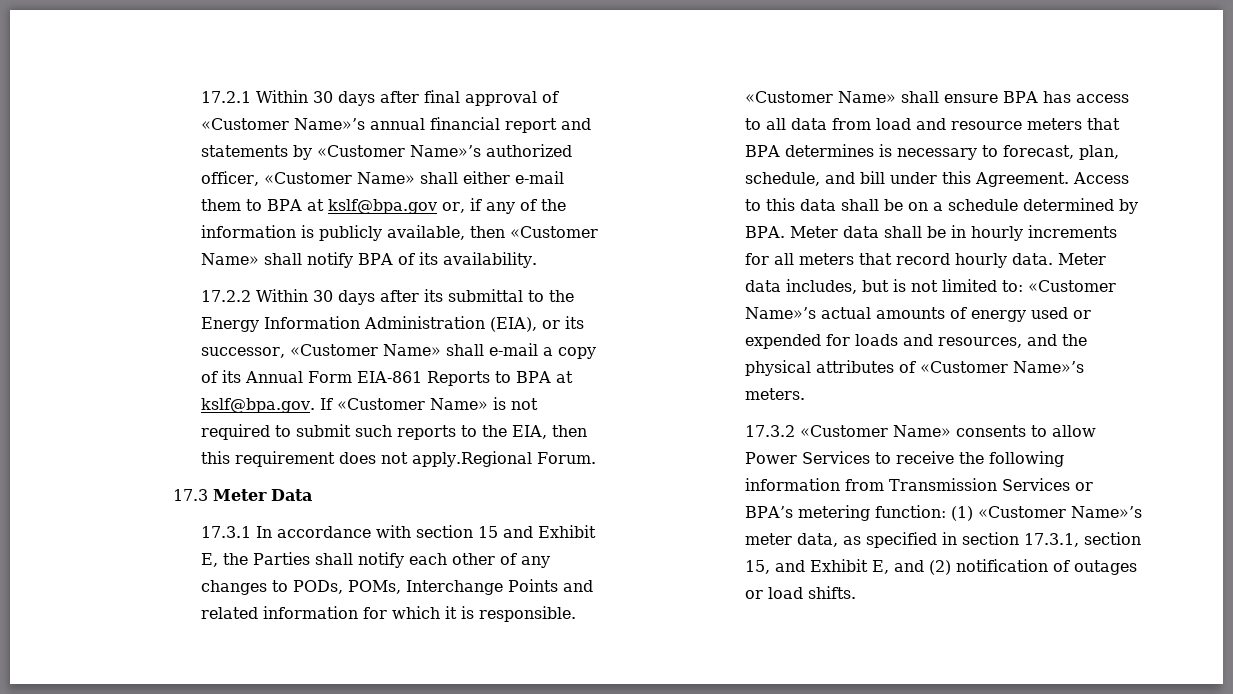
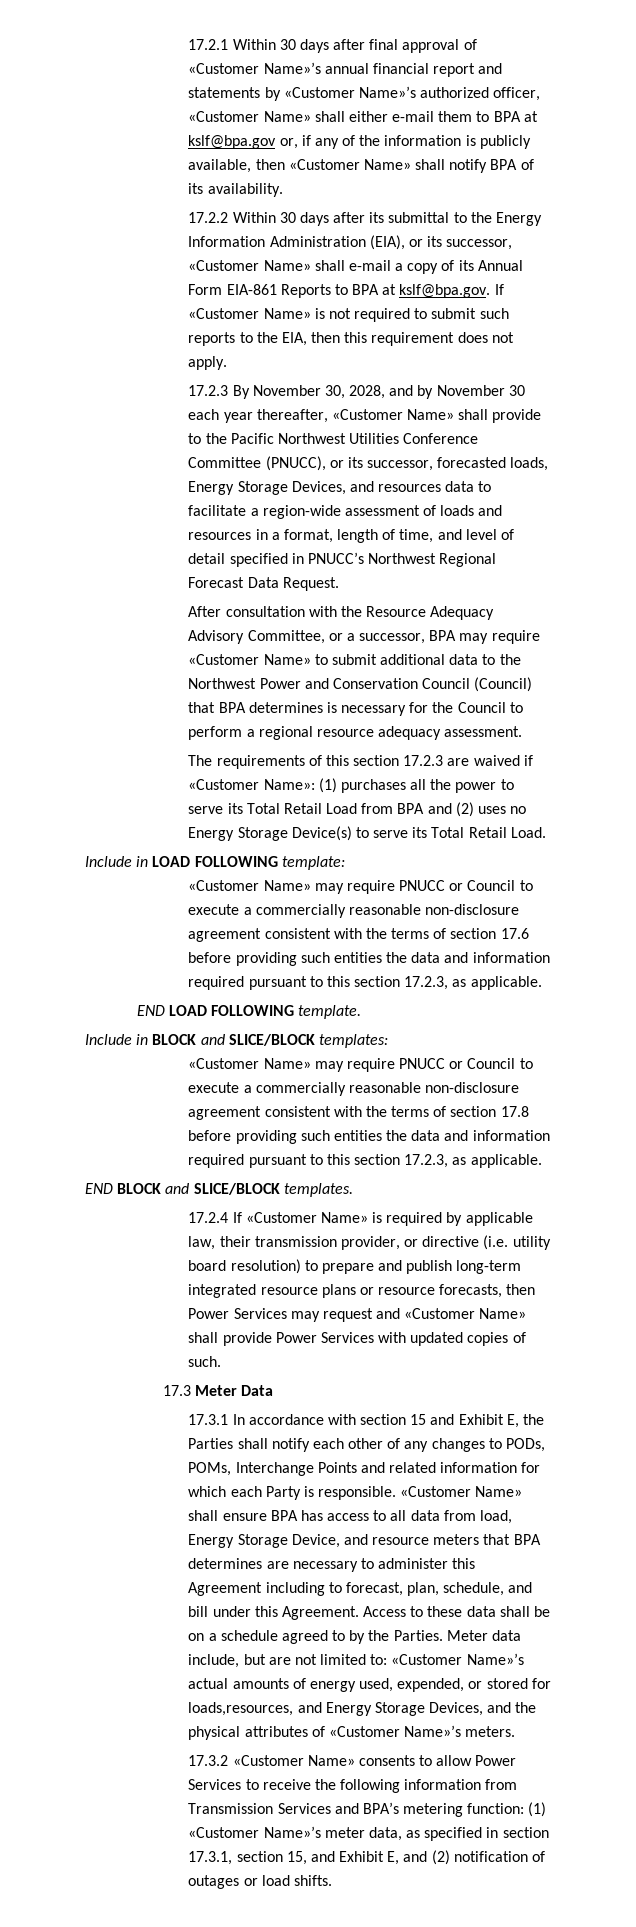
[412,451,597,467] apply.Regional Forum. -> [188,356,228,370] [188,385,525,399] [188,409,542,423] [188,433,479,444] [188,456,549,471] [188,481,492,495] [188,505,503,519] [188,529,515,543] [188,552,497,567] [188,577,339,591] [188,606,495,620] [188,630,540,644] [188,654,521,665] [188,677,533,692] [188,702,523,716] [188,726,523,740] [188,755,533,769] [188,778,514,793] [188,802,527,817] [188,826,546,841] [85,856,345,870] [188,880,533,894] [188,904,520,918] [188,928,529,942] [188,952,550,966] [188,976,542,990] [136,1005,362,1019] [85,1034,388,1048] [188,1058,533,1072] [188,1082,520,1096] [188,1106,529,1120] [188,1130,550,1144] [188,1154,542,1168] [85,1183,353,1197] [188,1212,533,1226] [188,1235,551,1250] [188,1259,522,1274] [188,1284,536,1298] [188,1308,527,1322] [188,1332,526,1346] [188,1356,222,1367] apply. // 17.2.3 By November 30, 2028, and by November 30 each year thereafter, «Customer Name» shall provide to the Pacific Northwest Utilities Conference Committee (PNUCC), or its successor, forecasted loads, Energy Storage Devices, and resources data to facilitate a region-wide assessment of loads and resources in a format, length of time, and level of detail specified in PNUCC’s Northwest Regional Forecast Data Request. // After consultation with the Resource Adequacy Advisory Committee, or a successor, BPA may require «Customer Name» to submit additional data to the Northwest Power and Conservation Council (Council) that BPA determines is necessary for the Council to perform a regional resource adequacy assessment. // The requirements of this section 17.2.3 are waived if «Customer Name»: (1) purchases all the power to serve its Total Retail Load from BPA and (2) uses no Energy Storage Device(s) to serve its Total Retail Load. // Include in LOAD FOLLOWING template: // «Customer Name» may require PNUCC or Council to execute a commercially reasonable non-disclosure agreement consistent with the terms of section 17.6 before providing such entities the data and information required pursuant to this section 17.2.3, as applicable. // END LOAD FOLLOWING template. // Include in BLOCK and SLICE/BLOCK templates: // «Customer Name» may require PNUCC or Council to execute a commercially reasonable non-disclosure agreement consistent with the terms of section 17.8 before providing such entities the data and information required pursuant to this section 17.2.3, as applicable. // END BLOCK and SLICE/BLOCK templates. // 17.2.4 If «Customer Name» is required by applicable law, their transmission provider, or directive (i.e. utility board resolution) to prepare and publish long-term integrated resource plans or resource forecasts, then Power Services may request and «Customer Name» shall provide Power Services with updated copies of such.
[445,606,458,619] it -> [230,1486,301,1500] each Party
[876,118,912,130] load -> [480,1510,513,1524] [188,1534,340,1548] load, Energy Storage Device,
[879,144,893,157] is -> [266,1561,289,1569] are
(999, 151) none -> [378,1558,476,1569] [188,1582,342,1596] administer this Agreement including to
[766,198,796,211] this -> [427,1606,463,1617] these
[1023,198,1139,214] [745,225,1118,241] [745,253,1107,268] [745,279,907,294] determined by BPA. Meter data shall be in hourly increments for all meters that record hourly data. Meter data includes, but is -> [281,1630,522,1644] [188,1654,291,1668] agreed to by the Parties. Meter data include, but are
[1031,307,1092,319] [745,334,1023,349] used or expended for loads and resources, -> [359,1678,551,1692] [188,1702,484,1716] used, expended, or stored for loads,resources, and Energy Storage Devices,
[1075,482,1094,491] or -> [334,1803,359,1814] and

